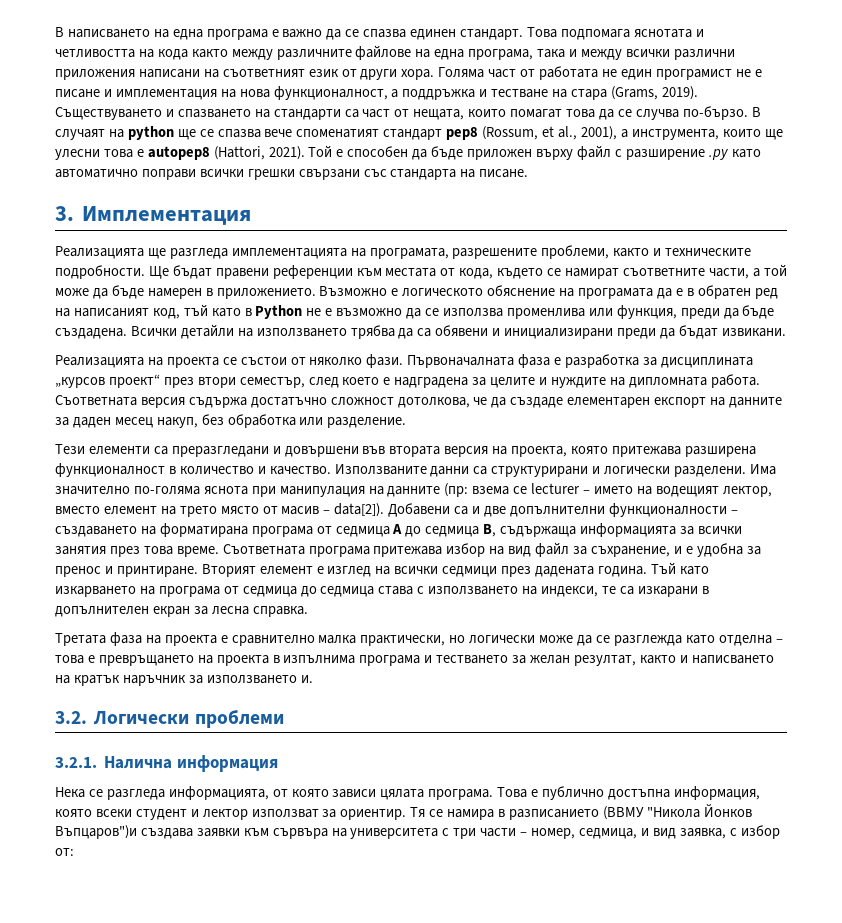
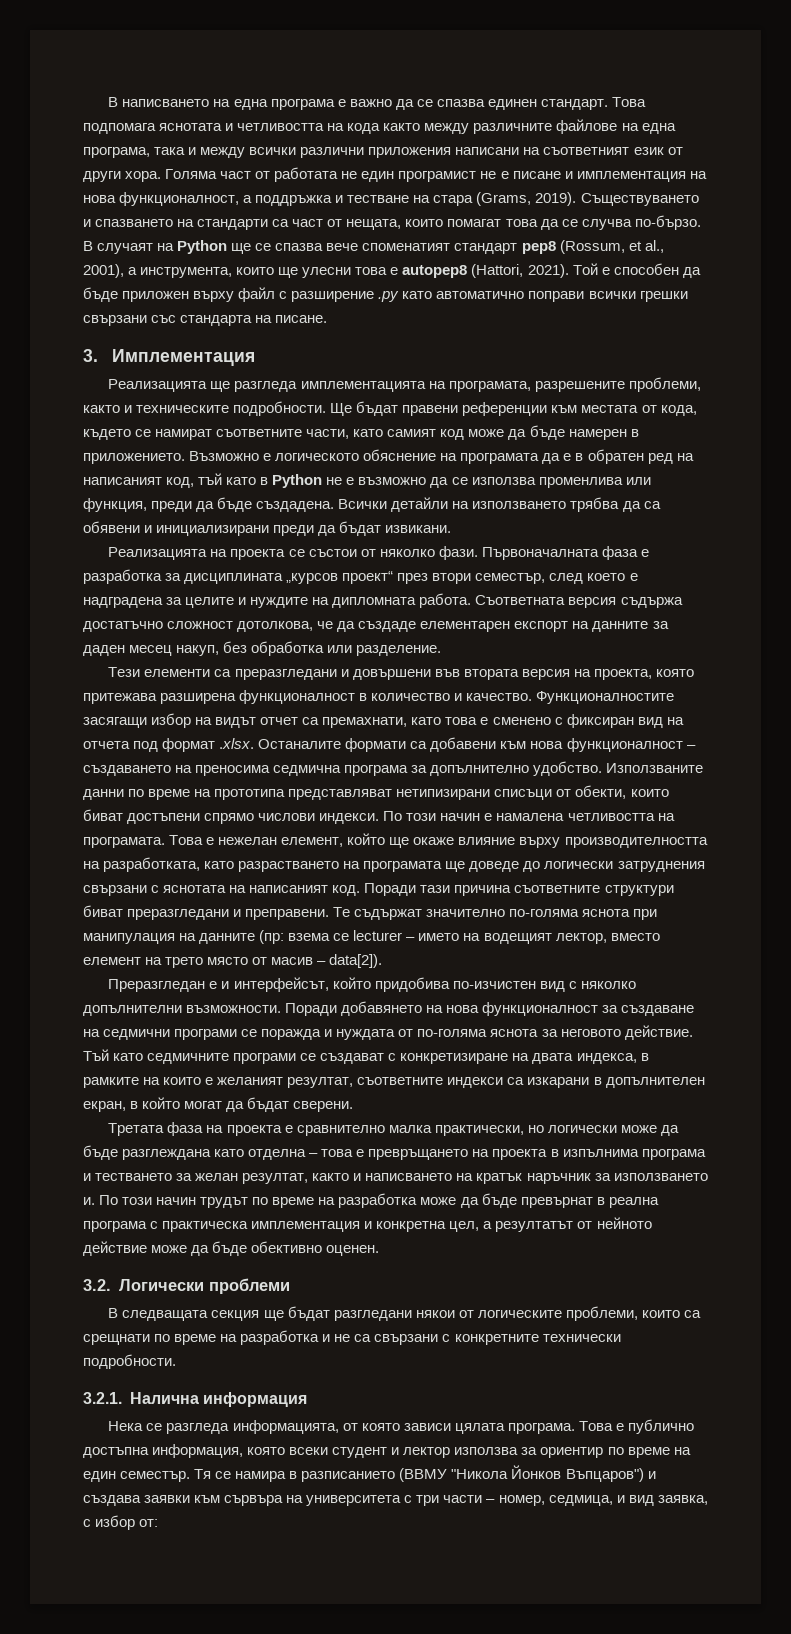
[127,126,174,140] python -> [177,240,228,254] Python
[752,264,787,277] а той -> [353,429,465,440] като самият код
[334,464,776,477] Използваните данни са структурирани и логически разделени. Има -> [536,691,675,704] [83,713,684,728] [83,737,696,752] [83,761,704,776] [83,785,669,800] [83,809,675,824] [83,833,708,848] [83,857,705,872] [83,883,674,896] [83,905,423,920] Функционалностите засягащи избор на видът отчет са премахнати, като това е сменено с фиксиран вид на отчета под формат .xlsx. Останалите формати са добавени към нова функционалност – създаването на преносима седмична програма за допълнително удобство. Използваните данни по време на прототипа представляват нетипизирани списъци от обекти, които биват достъпени спрямо числови индекси. По този начин е намалена четливостта на програмата. Това е нежелан елемент, който ще окаже влияние върху производителността на разработката, като разрастването на програмата ще доведе до логически затруднения свързани с яснотата на написаният код. Поради тази причина съответните структури биват преразгледани и преправени. Те съдържат
[388,503,738,517] [55,523,742,537] [55,542,761,557] [55,562,709,577] [55,586,709,597] [55,606,308,617] Добавени са и две допълнителни функционалности – създаването на форматирана програма от седмица А до седмица B, съдържаща информацията за всички занятия през това време. Съответната програма притежава избор на вид файл за съхранение, и е удобна за пренос и принтиране. Вторият елемент е изглед на всички седмици през дадената година. Тъй като изкарването на програма от седмица до седмица става с използването на индекси, те са изкарани в допълнителен екран за лесна справка. -> [108,977,636,992] [83,1001,695,1016] [83,1025,693,1040] [83,1049,649,1064] [83,1077,705,1088] [83,1097,354,1112] // Преразгледан е и интерфейсът, който придобива по-изчистен вид с няколко допълнителни възможности. Поради добавянето на нова функционалност за създаване на седмични програми се поражда и нуждата от по-голяма яснота за неговото действие. Тъй като седмичните програми се създават с конкретизиране на двата индекса, в рамките на които е желаният резултат, съответните индекси са изкарани в допълнителен екран, в който могат да бъдат сверени.
[595,635,682,646] се разглежда -> [83,1145,212,1160] бъде разглеждана
[55,709,284,728] // 3.2. Логически проблеми -> [99,1193,659,1208] [83,1217,652,1232] [83,1241,380,1256] [83,1278,290,1294] [108,1306,701,1321] [83,1330,621,1345] [83,1354,176,1369] По този начин трудът по време на разработка може да бъде превърнат в реална програма с практическа имплементация и конкретна цел, а резултатът от нейното действие може да бъде обективно оценен. // 3.2. Логически проблеми // В следващата секция ще бъдат разгледани някои от логическите проблеми, които са срещнати по време на разработка и не са свързани с конкретните технически подробности.
[251,809,407,820] използват за ориентир. -> [454,1447,691,1458] [83,1471,191,1482] използва за ориентир по време на един семестър.
[55,825,137,839] Въпцаров")и -> [565,1468,656,1482] Въпцаров") и

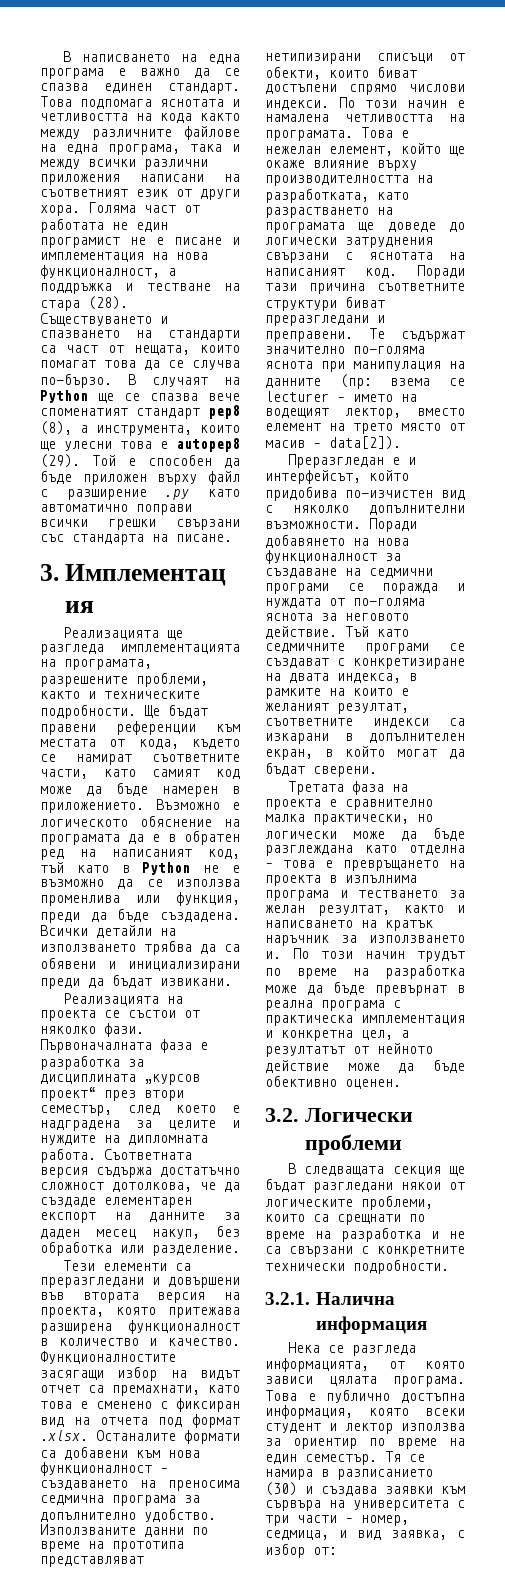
[476,192,577,206] (Grams, 2019). -> [88,296,128,310] (28).
[559,240,664,254] [83,264,124,278] (Rossum, et al., 2001), -> [40,421,72,435] (8),
[471,264,569,278] (Hattori, 2021). -> [40,454,80,468] (29).
[399,1465,644,1482] (ВВМУ "Никола Йонков Въпцаров") -> [265,1482,297,1496] (30)

